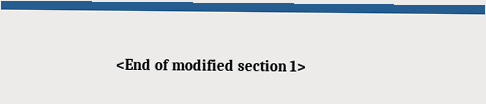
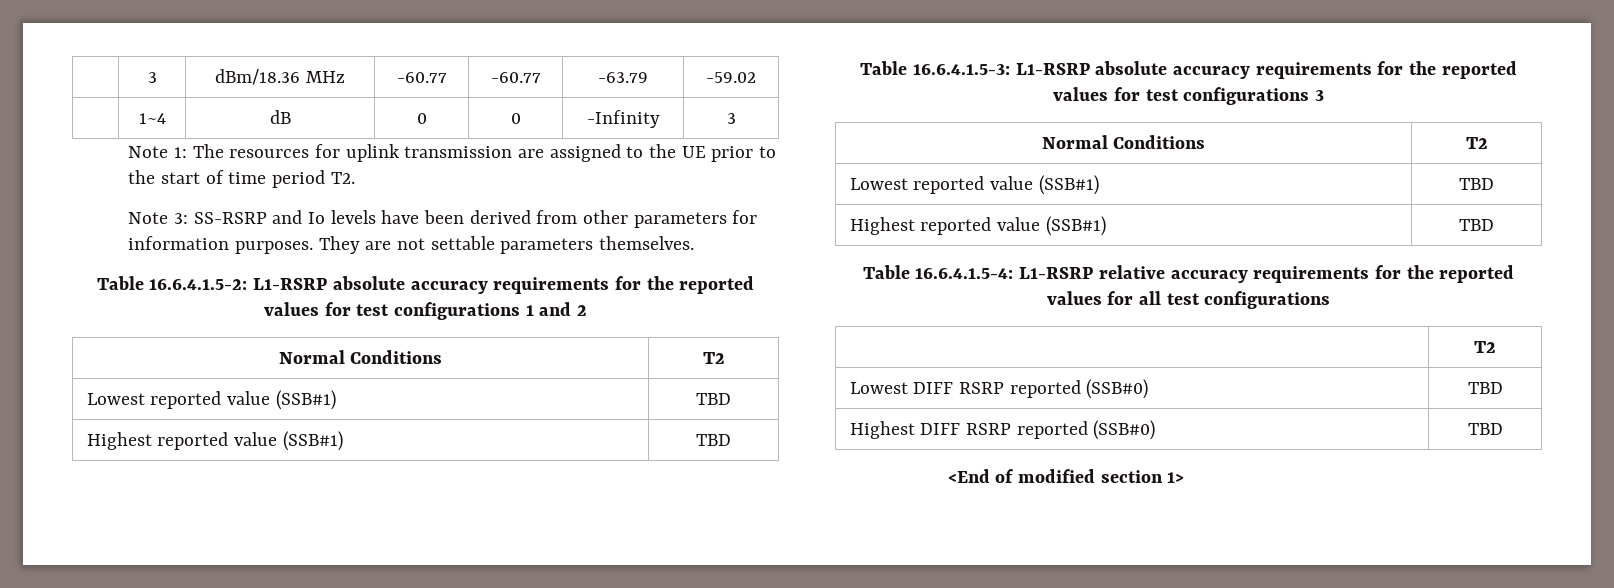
(114, 64) none -> [147,72,157,83] [215,69,345,85] [396,72,447,83] [490,72,541,83] [598,72,648,83] [706,72,756,83] [138,113,166,124] [269,110,291,124] [416,113,427,124] [510,113,521,124] [586,110,660,128] [726,113,736,124] [128,144,777,162] [128,170,355,188] [128,210,758,228] [128,236,695,254] [96,276,755,294] [263,302,588,320] [278,350,443,364] [702,352,725,364] [86,390,336,410] [696,393,731,405] [86,431,343,451] [696,434,731,446] [860,61,1517,79] [1053,87,1324,105] [1041,135,1206,149] [1465,137,1488,149] [849,175,1099,195] [1459,178,1494,190] [849,216,1106,236] [1459,219,1494,231] [862,265,1515,283] [1046,291,1331,309] [1474,341,1496,353] [849,379,1149,399] [1467,382,1503,394] [849,420,1156,440] [1467,423,1503,435] | 3 | dBm/18.36 MHz | -60.77 | -60.77 | -63.79 | -59.02 // | 1~4 | dB | 0 | 0 | -Infinity | 3 // Note 1: The resources for uplink transmission are assigned to the UE prior to the start of time period T2. // Note 3: SS-RSRP and Io levels have been derived from other parameters for information purposes. They are not settable parameters themselves. // Table 16.6.4.1.5-2: L1-RSRP absolute accuracy requirements for the reported values for test configurations 1 and 2 // Normal Conditions | T2 // Lowest reported value (SSB#1) | TBD // Highest reported value (SSB#1) | TBD // Table 16.6.4.1.5-3: L1-RSRP absolute accuracy requirements for the reported values for test configurations 3 // Normal Conditions | T2 // Lowest reported value (SSB#1) | TBD // Highest reported value (SSB#1) | TBD // Table 16.6.4.1.5-4: L1-RSRP relative accuracy requirements for the reported values for all test configurations // | T2 // Lowest DIFF RSRP reported (SSB#0) | TBD // Highest DIFF RSRP reported (SSB#0) | TBD //

